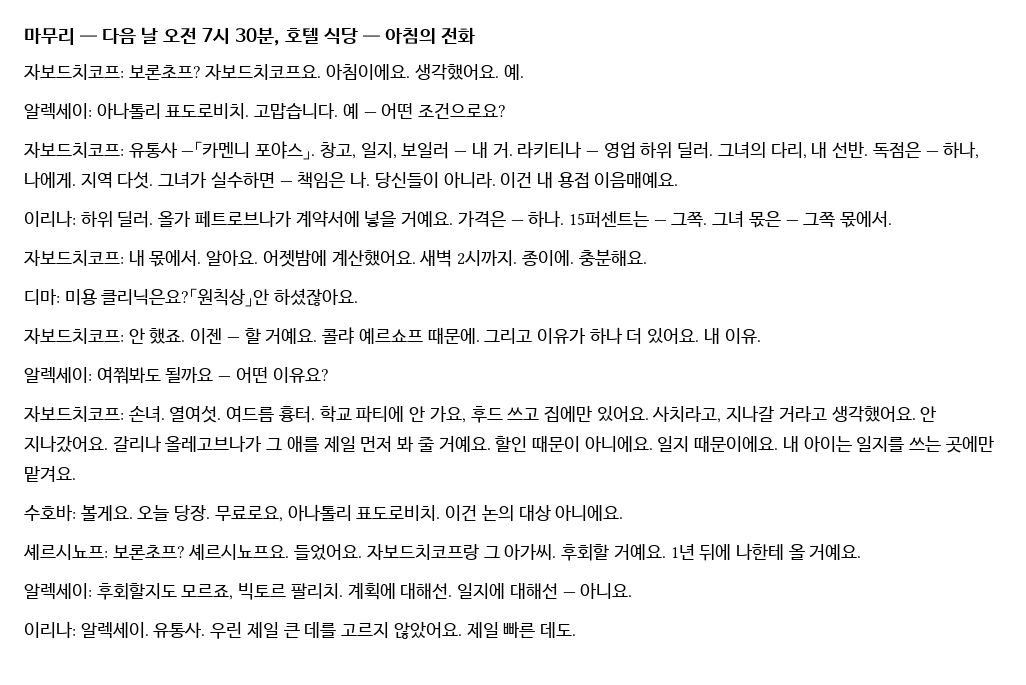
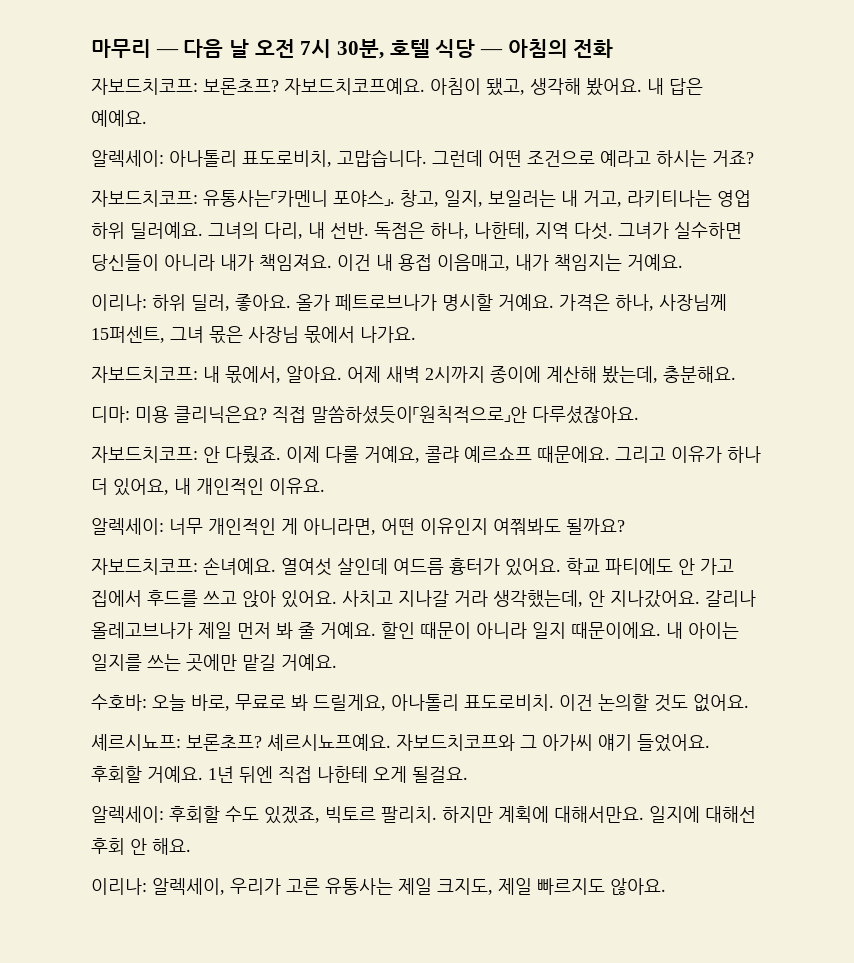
[205,64,524,80] [24,102,507,120] [24,142,195,158] 자보드치코프요. 아침이에요. 생각했어요. 예. // 알렉세이: 아나톨리 표도로비치. 고맙습니다. 예 — 어떤 조건으로요? // 자보드치코프: 유통사 — -> [284,78,703,96] [91,110,147,127] [91,149,754,167] [91,190,271,207] 자보드치코프예요. 아침이 됐고, 생각해 봤어요. 내 답은 예예요. // 알렉세이: 아나톨리 표도로비치, 고맙습니다. 그런데 어떤 조건으로 예라고 하시는 거죠? // 자보드치코프: 유통사는
[401,141,599,159] 보일러 — 내 거. 라키티나 — -> [488,190,712,207] 보일러는 내 거고, 라키티나는
[677,142,714,159] 딜러. -> [130,222,203,239] 딜러예요.
[925,141,980,159] [24,171,76,188] — 하나, 나에게. -> [430,222,530,239] 하나, 나한테,
[279,171,679,189] [24,210,893,228] [24,249,647,267] [24,288,359,307] [24,328,318,344] — 책임은 나. 당신들이 아니라. 이건 내 용접 이음매예요. // 이리나: 하위 딜러. 올가 페트로브나가 계약서에 넣을 거예요. 가격은 — 하나. 15퍼센트는 — 그쪽. 그녀 몫은 — 그쪽 몫에서. // 자보드치코프: 내 몫에서. 알아요. 어젯밤에 계산했어요. 새벽 2시까지. 종이에. 충분해요. // 디마: 미용 클리닉은요?「원칙상」안 하셨잖아요. // 자보드치코프: 안 했죠. 이젠 — 할 거예요. -> [91,254,683,271] [91,294,727,311] [91,326,416,344] [91,366,736,384] [91,406,639,424] [91,446,420,464] 당신들이 아니라 내가 책임져요. 이건 내 용접 이음매고, 내가 책임지는 거예요. // 이리나: 하위 딜러, 좋아요. 올가 페트로브나가 명시할 거예요. 가격은 하나, 사장님께 15퍼센트, 그녀 몫은 사장님 몫에서 나가요. // 자보드치코프: 내 몫에서, 알아요. 어제 새벽 2시까지 종이에 계산해 봤는데, 충분해요. // 디마: 미용 클리닉은요? 직접 말씀하셨듯이「원칙적으로」안 다루셨잖아요. // 자보드치코프: 안 다뤘죠. 이제 다룰 거예요,
[427,327,480,344] 때문에. -> [537,446,610,463] 때문에요.
[647,328,761,344] [24,367,329,384] [24,405,916,423] 있어요. 내 이유. // 알렉세이: 여쭤봐도 될까요 — 어떤 이유요? // 자보드치코프: 손녀. 열여섯. 여드름 흉터. 학교 파티에 안 가요, 후드 쓰고 집에만 있어요. 사치라고, 지나갈 거라고 생각했어요. -> [113,478,325,496] [91,518,625,535] [91,557,734,576] [91,590,583,608] 있어요, 내 개인적인 이유요. // 알렉세이: 너무 개인적인 게 아니라면, 어떤 이유인지 여쭤봐도 될까요? // 자보드치코프: 손녀예요. 열여섯 살인데 여드름 흉터가 있어요. 학교 파티에도 안 가고 집에서 후드를 쓰고 앉아 있어요. 사치고 지나갈 거라 생각했는데,
[266,436,319,452] 그 애를 -> (193, 630) none
[584,436,653,452] 아니에요. -> [476,622,527,639] 아니라
[24,466,76,482] 맡겨요. -> [242,654,337,671] 맡길 거예요.
[80,504,624,522] [23,543,862,561] [24,582,633,600] [24,621,576,639] 볼게요. 오늘 당장. 무료로요, 아나톨리 표도로비치. 이건 논의 대상 아니에요. // 셰르시뇨프: 보론초프? 셰르시뇨프요. 들었어요. 자보드치코프랑 그 아가씨. 후회할 거예요. 1년 뒤에 나한테 올 거예요. // 알렉세이: 후회할지도 모르죠, 빅토르 팔리치. 계획에 대해선. 일지에 대해선 — 아니요. // 이리나: 알렉세이. 유통사. 우린 제일 큰 데를 고르지 않았어요. 제일 빠른 데도. -> [152,694,749,712] [91,734,710,752] [91,766,468,783] [91,806,756,824] [91,838,191,855] [91,878,666,895] 오늘 바로, 무료로 봐 드릴게요, 아나톨리 표도로비치. 이건 논의할 것도 없어요. // 셰르시뇨프: 보론초프? 셰르시뇨프예요. 자보드치코프와 그 아가씨 얘기 들었어요. 후회할 거예요. 1년 뒤엔 직접 나한테 오게 될걸요. // 알렉세이: 후회할 수도 있겠죠, 빅토르 팔리치. 하지만 계획에 대해서만요. 일지에 대해선 후회 안 해요. // 이리나: 알렉세이, 우리가 고른 유통사는 제일 크지도, 제일 빠르지도 않아요.

